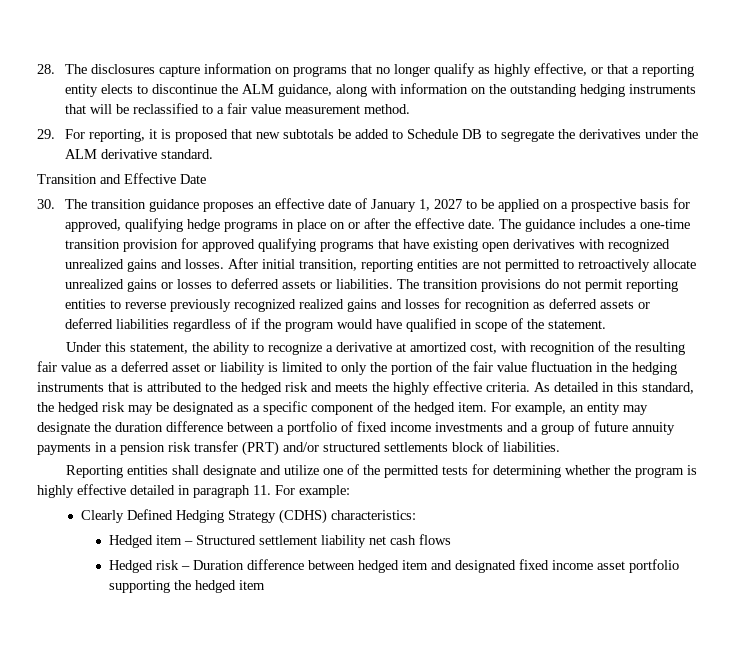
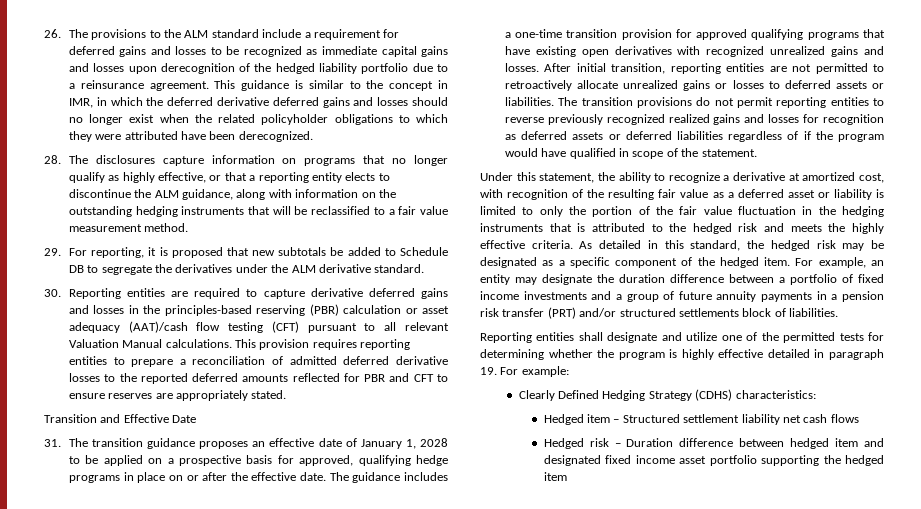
(37, 69) none -> [44,29,400,40] [68,46,449,57] [68,63,448,74] [68,80,448,91] [68,97,448,108] [68,114,449,125] [68,131,313,142] 26. The provisions to the ALM standard include a requirement for deferred gains and losses to be recognized as immediate capital gains and losses upon derecognition of the hedged liability portfolio due to a reinsurance agreement. This guidance is similar to the concept in IMR, in which the deferred derivative deferred gains and losses should no longer exist when the related policyholder obligations to which they were attributed have been derecognized. //
(214, 154) none -> [44,288,448,299] [68,304,450,316] [68,321,449,333] [68,339,411,350] [68,356,448,367] [68,373,449,384] [68,390,287,401] // 30. Reporting entities are required to capture derivative deferred gains and losses in the principles-based reserving (PBR) calculation or asset adequacy (AAT)/cash flow testing (CFT) pursuant to all relevant Valuation Manual calculations. This provision requires reporting entities to prepare a reconciliation of admitted deferred derivative losses to the reported deferred amounts reflected for PBR and CFT to ensure reserves are appropriately stated.
[37,199,55,209] 30. -> [44,439,61,447] 31.
[434,199,463,209] 2027 -> [419,438,448,447] 2028
[253,485,271,495] 11. -> [480,367,497,375] 19.

